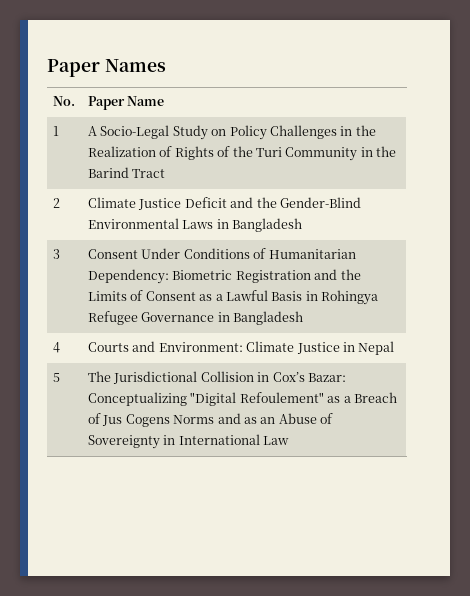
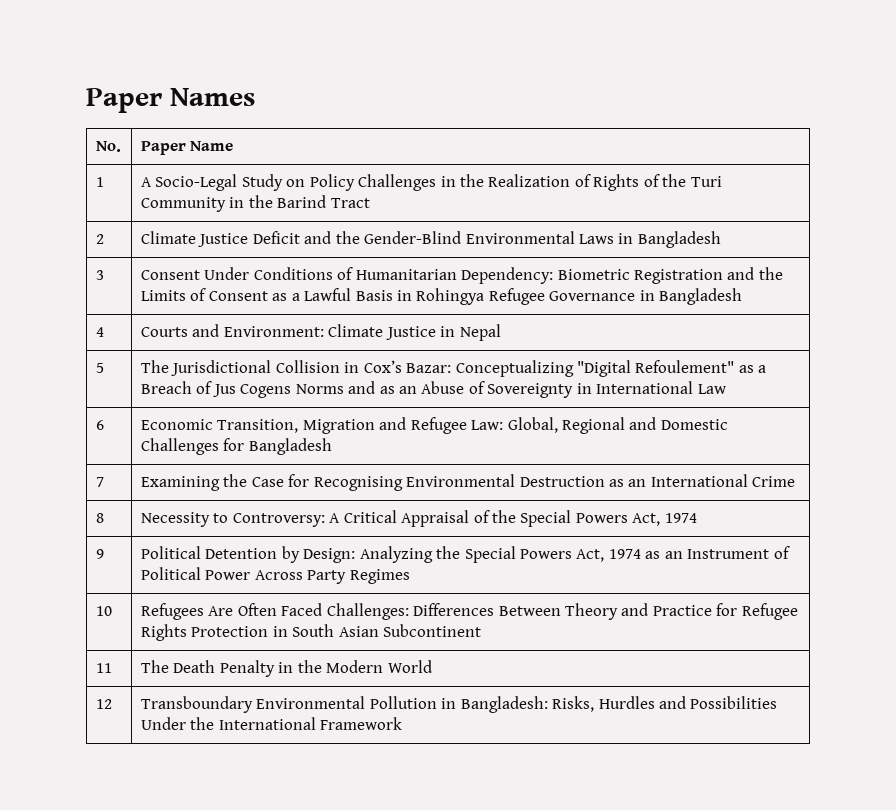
(290, 440) none -> [95,420,104,430] [140,417,728,434] [140,438,332,455] [95,477,104,487] [140,474,796,491] [95,513,104,523] [140,510,697,527] [95,549,104,559] [140,546,790,563] [140,567,410,584] [95,606,112,616] [140,603,798,620] [140,624,482,641] [95,663,112,673] [140,660,432,677] [95,699,112,709] [140,696,778,713] [140,717,403,730] // 6 | Economic Transition, Migration and Refugee Law: Global, Regional and Domestic Challenges for Bangladesh // 7 | Examining the Case for Recognising Environmental Destruction as an International Crime // 8 | Necessity to Controversy: A Critical Appraisal of the Special Powers Act, 1974 // 9 | Political Detention by Design: Analyzing the Special Powers Act, 1974 as an Instrument of Political Power Across Party Regimes // 10 | Refugees Are Often Faced Challenges: Differences Between Theory and Practice for Refugee Rights Protection in South Asian Subcontinent // 11 | The Death Penalty in the Modern World // 12 | Transboundary Environmental Pollution in Bangladesh: Risks, Hurdles and Possibilities Under the International Framework

